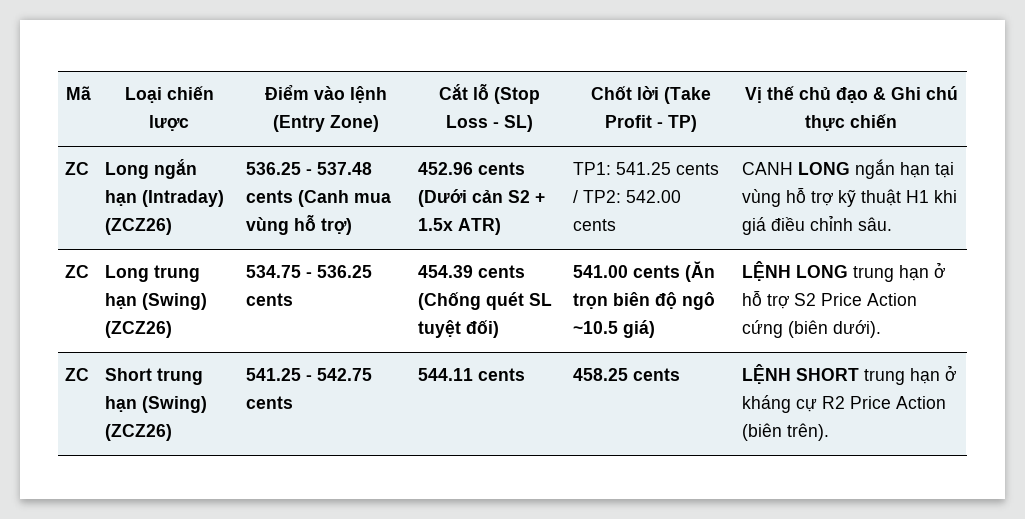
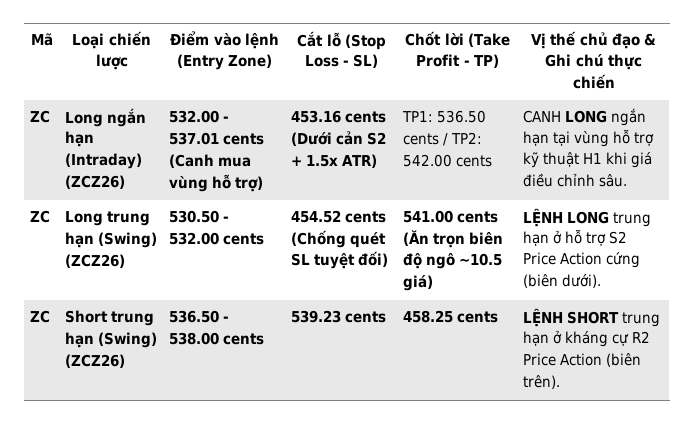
[246,162,373,175] 536.25 - 537.48 -> [169,110,230,123] [169,132,220,145] 532.00 - 537.01
[418,162,474,175] 452.96 -> [291,110,342,123] 453.16
[616,162,672,175] 541.25 -> [437,110,487,123] 536.50
[246,265,373,278] [246,293,294,306] [418,265,474,278] 534.75 - 536.25 cents | 454.39 -> [169,210,230,223] [169,232,265,245] [291,210,342,223] 530.50 - 532.00 cents | 454.52
[246,368,373,381] [246,396,294,409] [418,368,474,381] 541.25 - 542.75 cents | 544.11 -> [169,310,230,323] [169,332,265,345] [291,310,342,323] 536.50 - 538.00 cents | 539.23

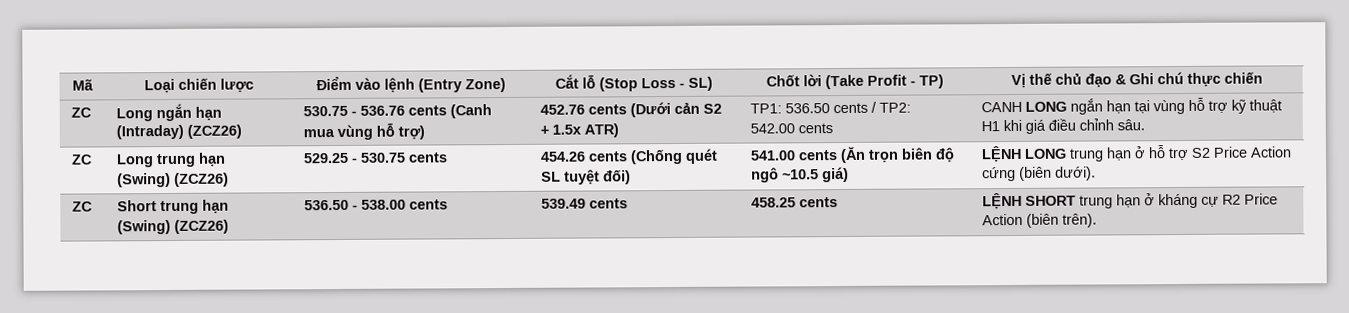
[169,110,230,123] [169,132,220,145] 532.00 - 537.01 -> [303,105,406,117] 530.75 - 536.76
[291,110,342,123] 453.16 -> [540,104,586,115] 452.76
[169,210,230,223] [169,232,265,245] [291,210,342,223] 530.50 - 532.00 cents | 454.52 -> [303,152,449,164] [540,151,587,162] 529.25 - 530.75 cents | 454.26
[291,310,342,323] 539.23 -> [541,198,587,209] 539.49

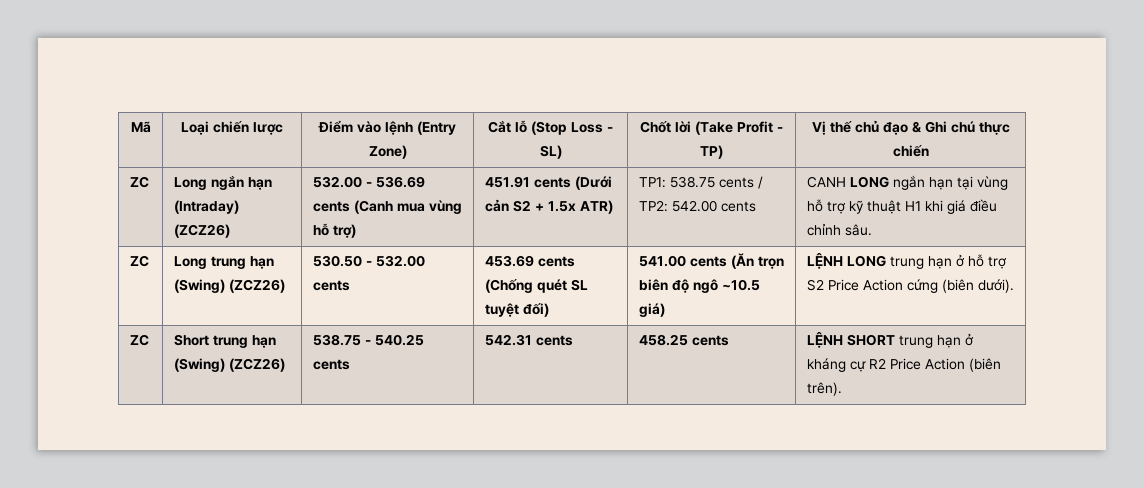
[303,105,406,117] 530.75 - 536.76 -> [312,176,425,188] 532.00 - 536.69
[540,104,586,115] 452.76 -> [484,176,530,188] 451.91
[785,103,831,114] 536.50 -> [669,176,715,188] 538.75
[303,152,449,164] [540,151,587,162] 529.25 - 530.75 cents | 454.26 -> [312,255,425,267] [312,280,350,291] [484,255,534,267] 530.50 - 532.00 cents | 453.69
[304,199,449,211] [541,198,587,209] 536.50 - 538.00 cents | 539.49 -> [312,334,424,346] [312,359,350,370] [484,334,532,346] 538.75 - 540.25 cents | 542.31

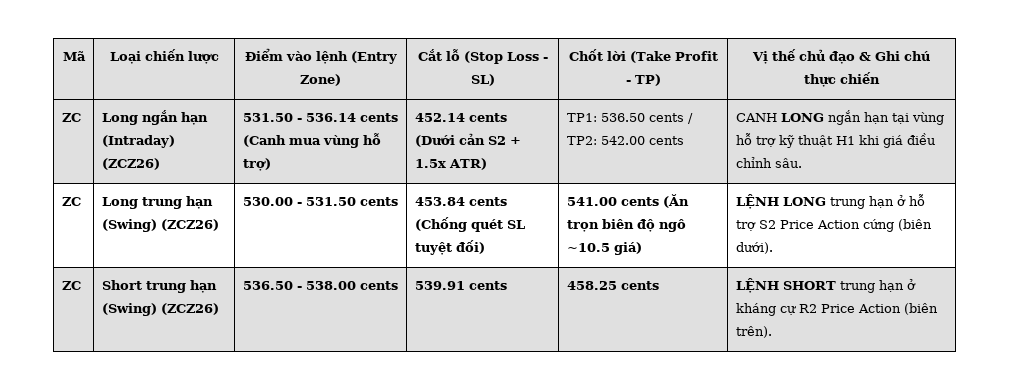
[312,176,425,188] 532.00 - 536.69 -> [242,113,356,122] 531.50 - 536.14
[484,176,530,188] 451.91 -> [414,113,465,122] 452.14
[669,176,715,188] 538.75 -> [600,113,645,122] 536.50
[312,255,425,267] [312,280,350,291] [484,255,534,267] 530.50 - 532.00 cents | 453.69 -> [242,197,398,206] [414,197,465,206] 530.00 - 531.50 cents | 453.84
[312,334,424,346] [312,359,350,370] [484,334,532,346] 538.75 - 540.25 cents | 542.31 -> [242,281,398,290] [414,281,465,290] 536.50 - 538.00 cents | 539.91

